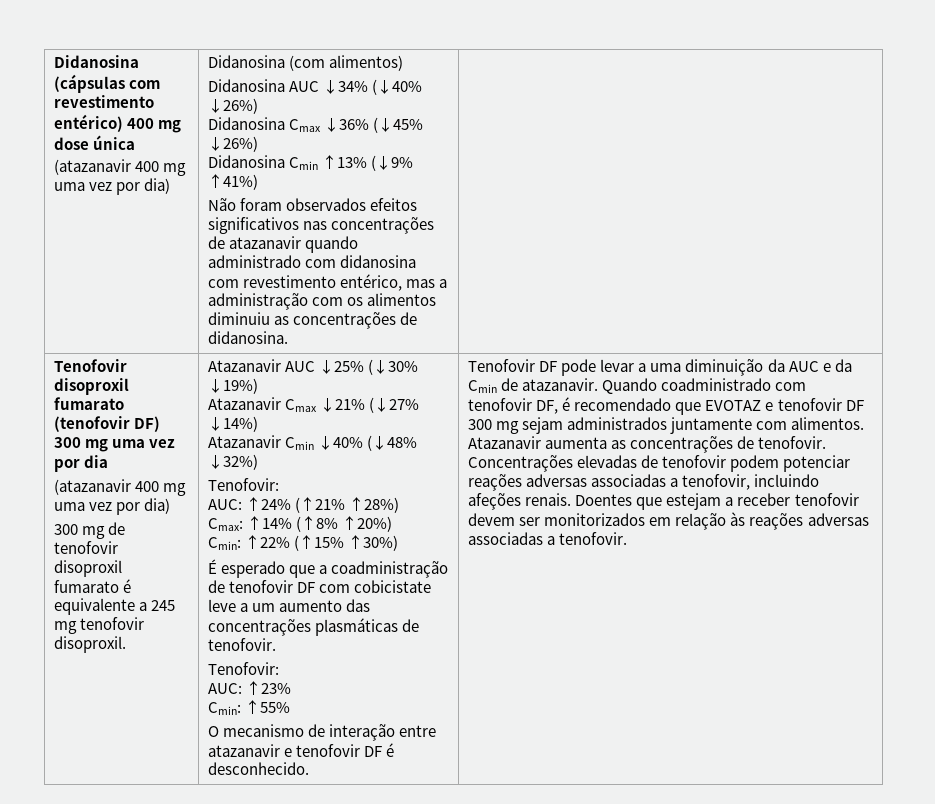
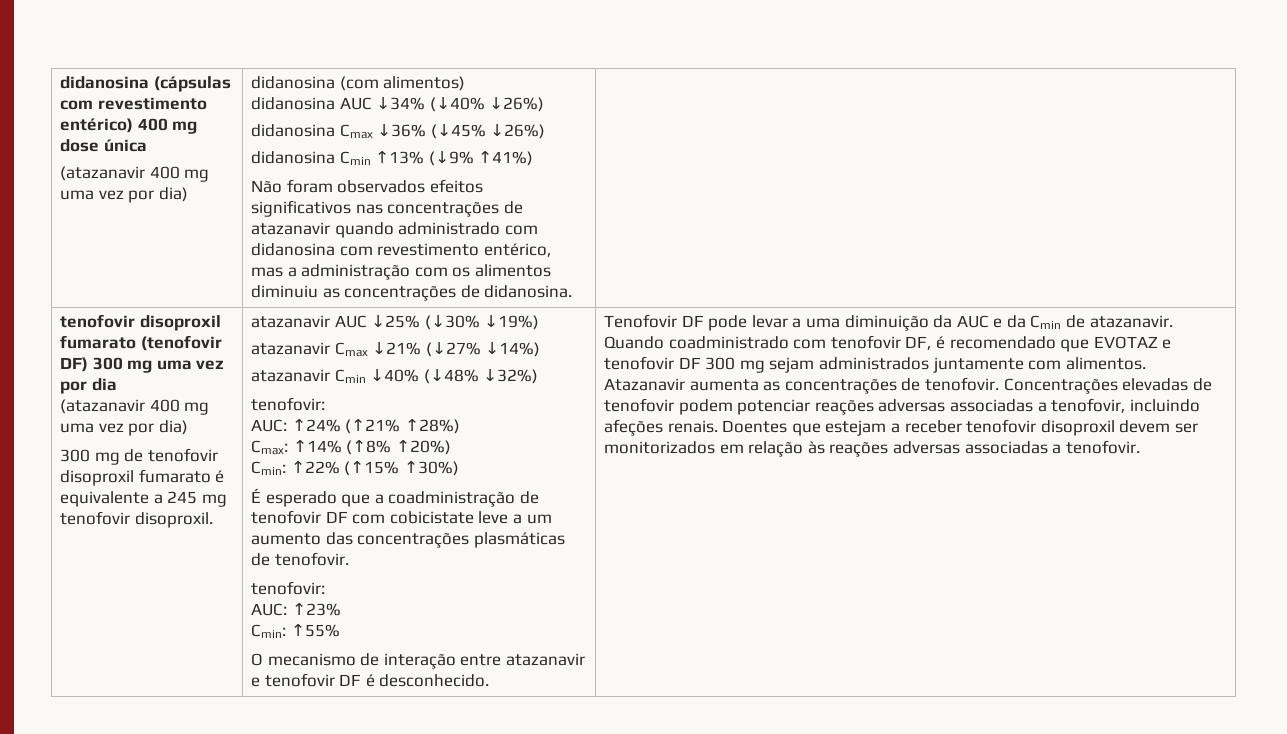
[54,55,140,68] Didanosina -> [59,76,149,89] didanosina
[208,55,286,68] Didanosina -> [250,76,335,89] didanosina
[208,79,286,92] Didanosina -> [250,97,335,110] didanosina
[208,117,286,130] Didanosina -> [250,124,335,137] didanosina
[208,155,286,168] Didanosina -> [250,151,335,164] didanosina
[54,359,128,372] Tenofovir -> [59,314,135,328] tenofovir
[208,359,282,372] Atazanavir -> [250,315,330,328] atazanavir
[208,397,282,410] Atazanavir -> [250,342,330,355] atazanavir
[208,435,282,448] Atazanavir -> [250,369,330,382] atazanavir
[208,478,280,491] Tenofovir: -> [250,397,325,411] tenofovir:
[208,662,280,675] Tenofovir: -> [250,581,325,595] tenofovir:
(859, 499) none -> [1040,420,1115,436] disoproxil

